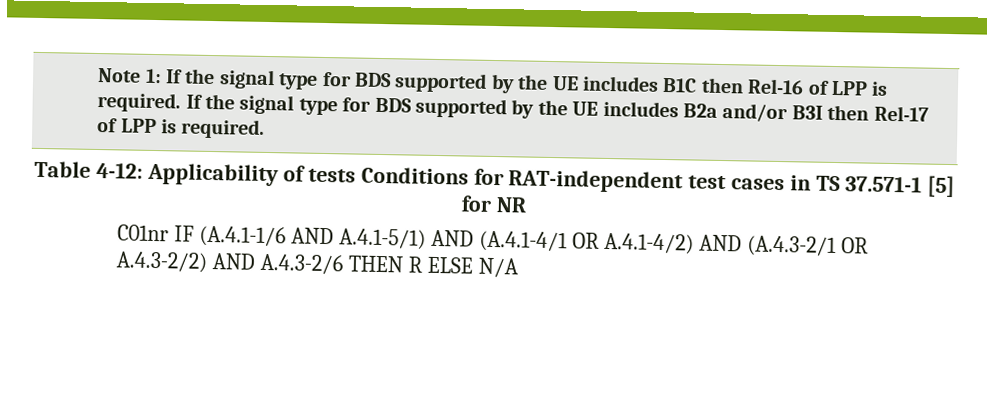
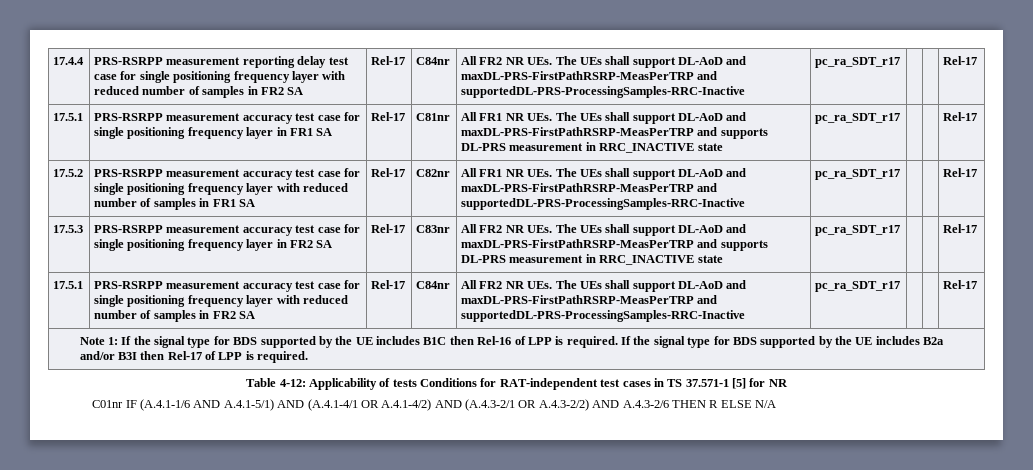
(98, 75) none -> [53,57,85,65] [94,56,349,68] [94,71,346,83] [94,86,304,98] [371,56,406,65] [416,57,451,65] [461,56,747,68] [461,71,718,80] [461,86,746,98] [815,57,901,68] [943,56,978,65] [53,113,84,121] [94,112,360,124] [94,127,333,139] [371,112,406,121] [416,113,451,121] [461,112,747,124] [461,127,768,139] [461,142,723,153] [815,113,901,124] [943,112,978,121] [53,169,84,177] [94,168,360,180] [94,183,348,195] [94,198,255,210] [371,168,406,177] [416,169,451,177] [461,168,747,180] [461,183,718,192] [461,198,746,210] [815,169,901,180] [943,168,978,177] [53,225,84,233] [94,224,360,236] [94,239,333,251] [371,224,406,233] [416,225,451,233] [461,224,747,236] [461,239,768,251] [461,254,723,265] [815,225,901,236] [943,224,978,233] [53,281,84,289] [94,280,360,292] [94,295,348,307] [94,310,255,322] [371,280,406,289] [416,281,451,289] [461,280,747,292] [461,295,718,304] [461,310,746,322] [815,281,901,292] [943,280,978,289] 17.4.4 | PRS-RSRPP measurement reporting delay test case for single positioning frequency layer with reduced number of samples in FR2 SA | Rel-17 | C84nr | All FR2 NR UEs. The UEs shall support DL-AoD and maxDL-PRS-FirstPathRSRP-MeasPerTRP and supportedDL-PRS-ProcessingSamples-RRC-Inactive | pc_ra_SDT_r17 | | | Rel-17 // 17.5.1 | PRS-RSRPP measurement accuracy test case for single positioning frequency layer in FR1 SA | Rel-17 | C81nr | All FR1 NR UEs. The UEs shall support DL-AoD and maxDL-PRS-FirstPathRSRP-MeasPerTRP and supports DL-PRS measurement in RRC_INACTIVE state | pc_ra_SDT_r17 | | | Rel-17 // 17.5.2 | PRS-RSRPP measurement accuracy test case for single positioning frequency layer with reduced number of samples in FR1 SA | Rel-17 | C82nr | All FR1 NR UEs. The UEs shall support DL-AoD and maxDL-PRS-FirstPathRSRP-MeasPerTRP and supportedDL-PRS-ProcessingSamples-RRC-Inactive | pc_ra_SDT_r17 | | | Rel-17 // 17.5.3 | PRS-RSRPP measurement accuracy test case for single positioning frequency layer in FR2 SA | Rel-17 | C83nr | All FR2 NR UEs. The UEs shall support DL-AoD and maxDL-PRS-FirstPathRSRP-MeasPerTRP and supports DL-PRS measurement in RRC_INACTIVE state | pc_ra_SDT_r17 | | | Rel-17 // 17.5.1 | PRS-RSRPP measurement accuracy test case for single positioning frequency layer with reduced number of samples in FR2 SA | Rel-17 | C84nr | All FR2 NR UEs. The UEs shall support DL-AoD and maxDL-PRS-FirstPathRSRP-MeasPerTRP and supportedDL-PRS-ProcessingSamples-RRC-Inactive | pc_ra_SDT_r17 | | | Rel-17 //

